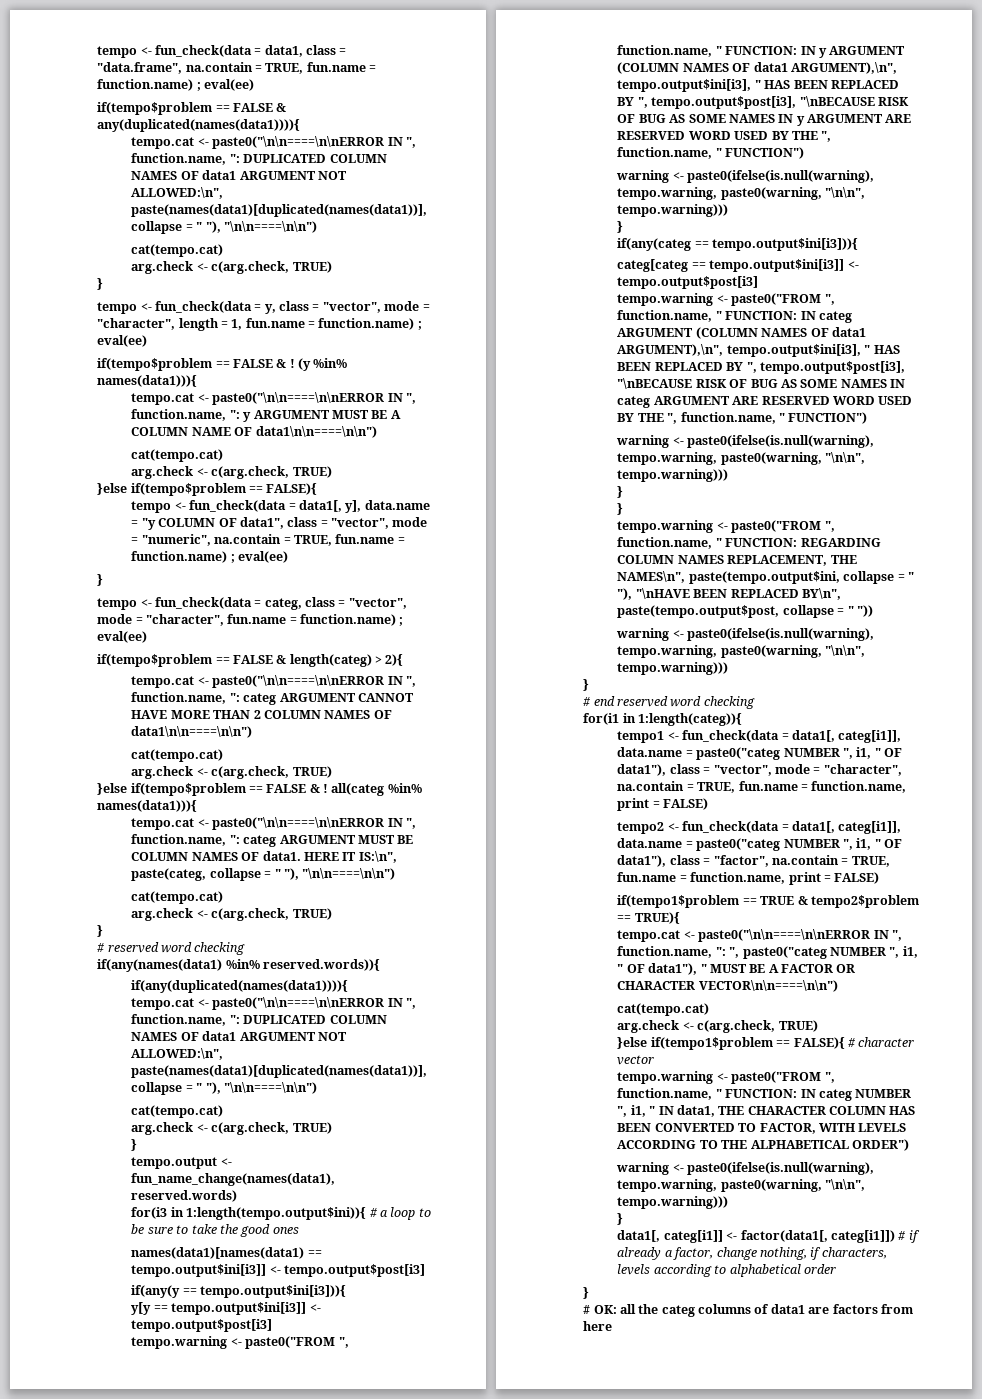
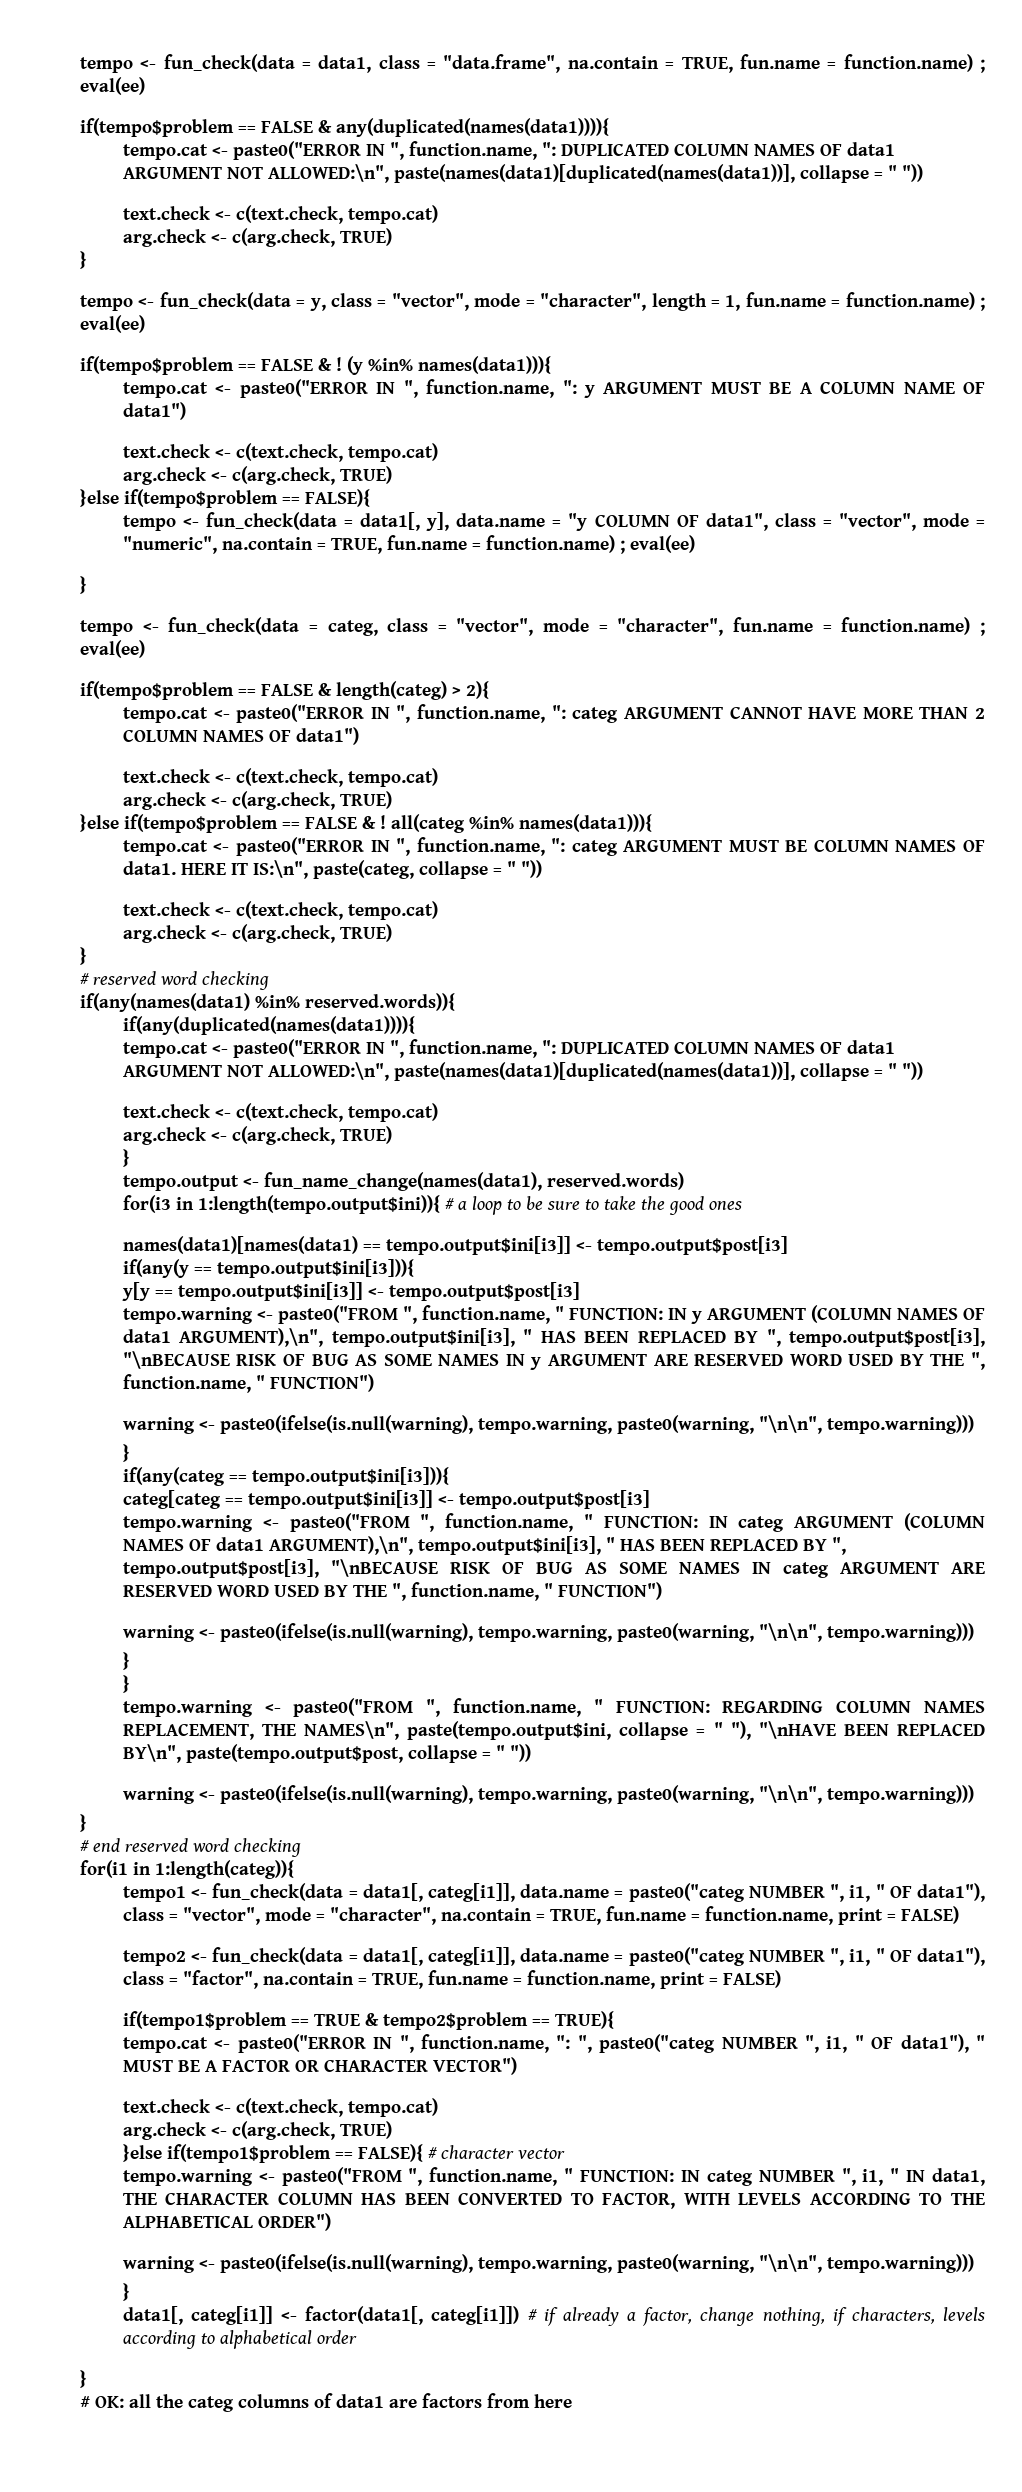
[212,136,385,149] paste0("\n\n====\n\nERROR -> [232,141,361,160] paste0("ERROR
[205,221,317,233] [131,244,224,257] "), "\n\n====\n\n") // cat(tempo.cat) -> [901,164,923,182] [122,205,438,224] ")) // text.check <- c(text.check, tempo.cat)
[212,392,385,405] paste0("\n\n====\n\nERROR -> [239,379,368,398] paste0("ERROR
[255,426,377,438] [131,449,224,462] data1\n\n====\n\n") // cat(tempo.cat) -> [122,402,186,420] [122,443,438,462] data1") // text.check <- c(text.check, tempo.cat)
[212,675,385,688] paste0("\n\n====\n\nERROR -> [236,704,365,723] paste0("ERROR
[131,726,253,738] [131,749,224,762] data1\n\n====\n\n") // cat(tempo.cat) -> [295,727,359,745] [122,768,438,787] data1") // text.check <- c(text.check, tempo.cat)
[212,817,385,830] paste0("\n\n====\n\nERROR -> [235,837,364,856] paste0("ERROR
[283,868,396,880] [131,891,224,904] "), "\n\n====\n\n") // cat(tempo.cat) -> [520,860,542,878] [122,901,438,920] ")) // text.check <- c(text.check, tempo.cat)
[212,997,385,1010] paste0("\n\n====\n\nERROR -> [232,1039,361,1058] paste0("ERROR
[205,1082,317,1094] [131,1105,224,1118] "), "\n\n====\n\n") // cat(tempo.cat) -> [901,1062,923,1080] [122,1103,438,1122] ")) // text.check <- c(text.check, tempo.cat)
[698,929,871,942] paste0("\n\n====\n\nERROR -> [237,2034,366,2053] paste0("ERROR
[698,980,838,992] [617,1003,710,1016] VECTOR\n\n====\n\n") // cat(tempo.cat) -> [432,2057,517,2075] [122,2098,438,2117] VECTOR") // text.check <- c(text.check, tempo.cat)

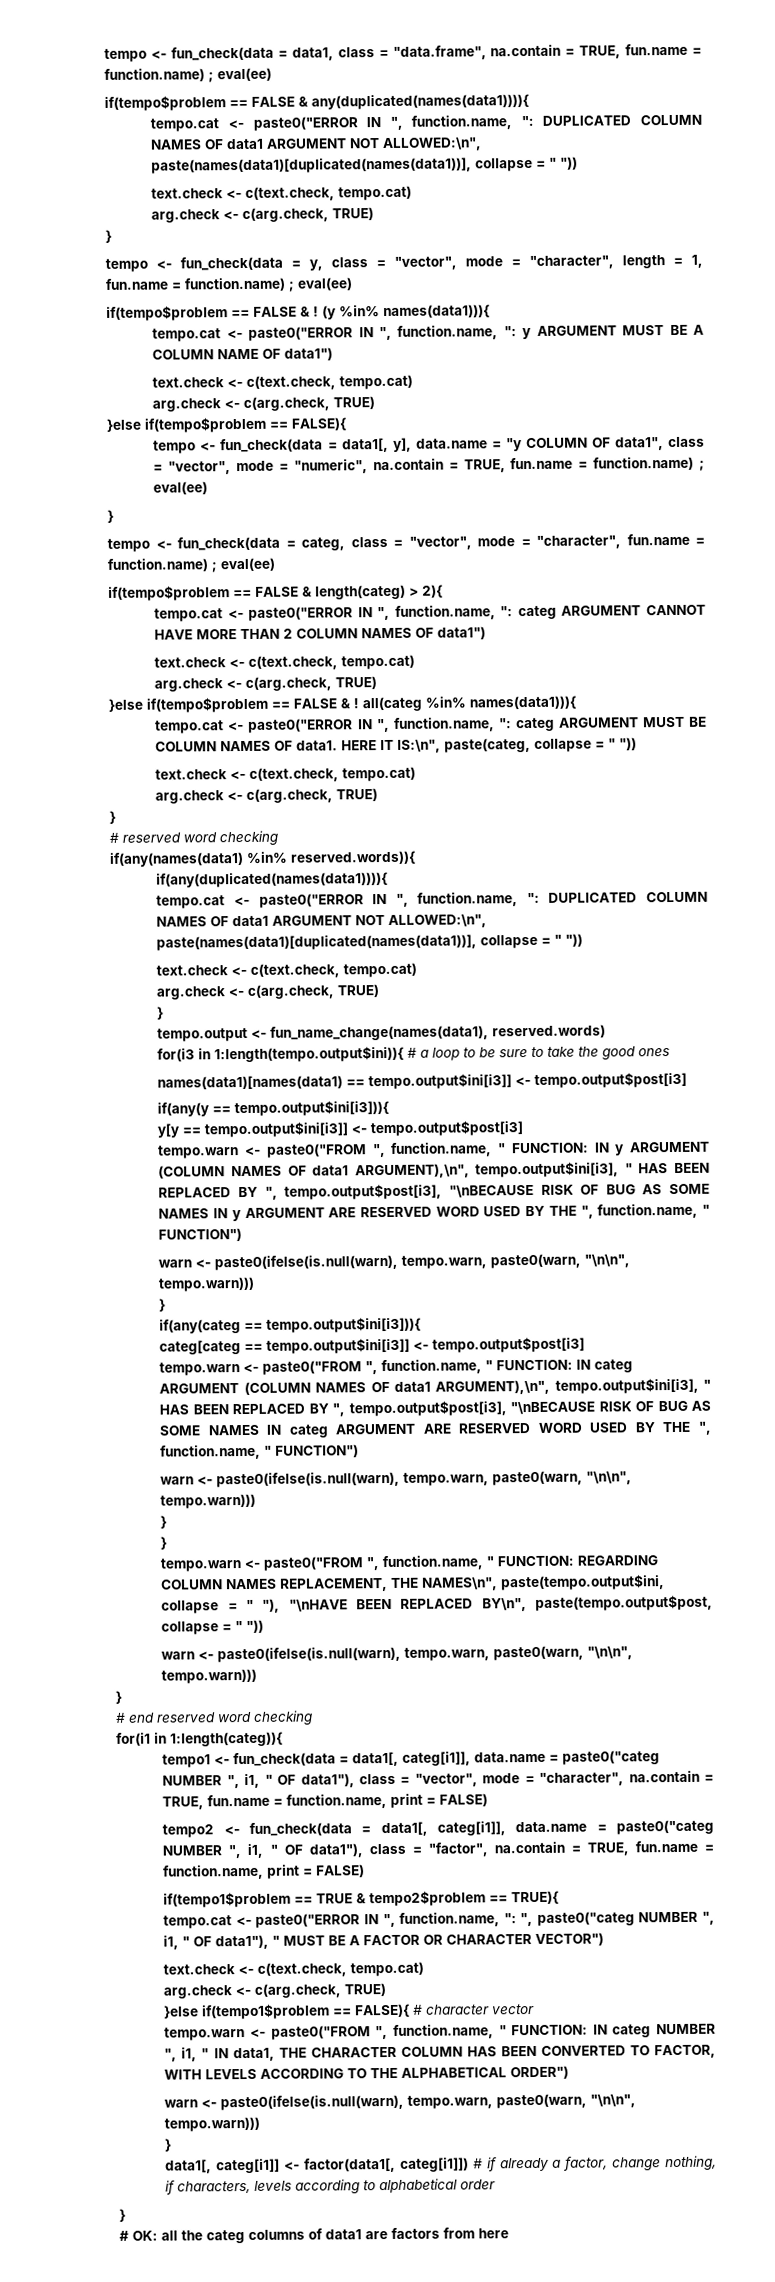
[122,1307,253,1324] tempo.warning -> [158,1145,240,1159] tempo.warn
[122,1415,974,1434] warning <- paste0(ifelse(is.null(warning), tempo.warning, paste0(warning, "\n\n", tempo.warning))) -> [158,1253,631,1271] [158,1276,256,1292] warn <- paste0(ifelse(is.null(warn), tempo.warn, paste0(warn, "\n\n", tempo.warn)))
[122,1515,253,1532] tempo.warning -> [159,1362,241,1376] tempo.warn
[122,1623,974,1642] warning <- paste0(ifelse(is.null(warning), tempo.warning, paste0(warning, "\n\n", tempo.warning))) -> [160,1470,633,1488] [160,1493,257,1509] warn <- paste0(ifelse(is.null(warn), tempo.warn, paste0(warn, "\n\n", tempo.warn)))
[122,1700,253,1717] tempo.warning -> [160,1558,242,1572] tempo.warn
[122,1785,974,1804] warning <- paste0(ifelse(is.null(warning), tempo.warning, paste0(warning, "\n\n", tempo.warning))) -> [161,1645,634,1663] [161,1668,258,1684] warn <- paste0(ifelse(is.null(warn), tempo.warn, paste0(warn, "\n\n", tempo.warn)))
[122,2169,253,2186] tempo.warning -> [164,2027,246,2041] tempo.warn
[122,2254,974,2273] warning <- paste0(ifelse(is.null(warning), tempo.warning, paste0(warning, "\n\n", tempo.warning))) -> [164,2093,637,2111] [164,2116,261,2132] warn <- paste0(ifelse(is.null(warn), tempo.warn, paste0(warn, "\n\n", tempo.warn)))

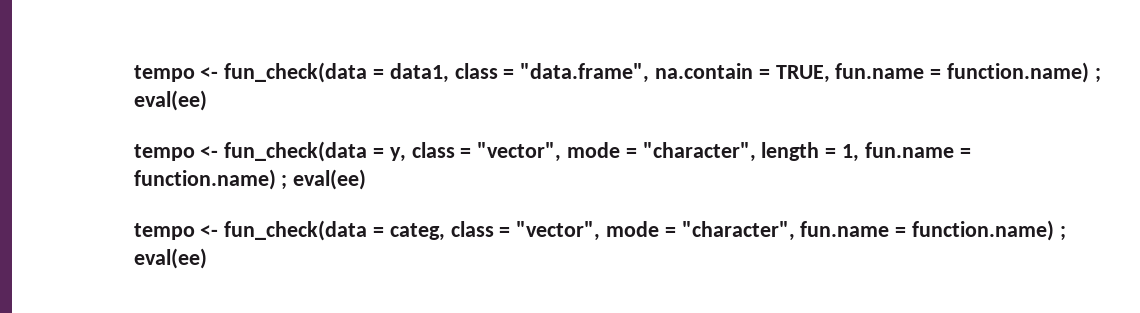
[104,93,530,111] [150,114,702,132] [151,137,483,152] [151,156,579,174] [151,185,413,201] [151,207,375,223] [105,229,113,243] // if(tempo$problem == FALSE & any(duplicated(names(data1)))){ // tempo.cat <- paste0("ERROR IN ", function.name, ": DUPLICATED COLUMN NAMES OF data1 ARGUMENT NOT ALLOWED:\n", paste(names(data1)[duplicated(names(data1))], collapse = " ")) // text.check <- c(text.check, tempo.cat) // arg.check <- c(arg.check, TRUE) // } -> (207, 100) none
[106,304,491,321] [152,324,705,342] [152,347,334,361] [152,374,414,390] [152,396,376,412] [106,416,348,433] [153,436,705,454] [153,456,705,475] [153,481,209,495] [107,509,115,523] // if(tempo$problem == FALSE & ! (y %in% names(data1))){ // tempo.cat <- paste0("ERROR IN ", function.name, ": y ARGUMENT MUST BE A COLUMN NAME OF data1") // text.check <- c(text.check, tempo.cat) // arg.check <- c(arg.check, TRUE) // }else if(tempo$problem == FALSE){ // tempo <- fun_check(data = data1[, y], data.name = "y COLUMN OF data1", class = "vector", mode = "numeric", na.contain = TRUE, fun.name = function.name) ; eval(ee) // } -> (367, 179) none
[108,584,444,601] [154,604,706,622] [154,626,487,640] [154,654,416,670] [154,676,378,692] [108,695,577,713] [155,716,707,734] [155,737,638,753] [155,766,417,782] [155,788,379,804] [109,810,117,824] [109,830,279,846] [109,850,417,867] [156,871,389,888] [156,891,708,909] [156,914,488,928] [156,933,584,951] [156,962,418,978] [156,984,380,1000] [157,1006,165,1020] [157,1024,607,1042] [157,1045,671,1063] [157,1071,688,1090] [157,1099,390,1117] [157,1120,524,1138] [158,1141,711,1159] [158,1161,711,1179] [158,1183,710,1200] [158,1203,711,1222] [158,1228,243,1242] [158,1253,631,1271] [158,1276,256,1292] [159,1298,167,1312] [159,1316,422,1334] [159,1336,586,1355] [159,1359,634,1376] [159,1377,712,1396] [159,1400,711,1417] [159,1421,712,1438] [160,1444,360,1460] [160,1470,633,1488] [160,1493,257,1509] [160,1515,168,1529] [160,1536,168,1550] [160,1555,659,1572] [161,1574,666,1592] [161,1594,713,1614] [161,1619,265,1635] [161,1645,634,1663] [161,1668,258,1684] [115,1690,123,1704] [115,1710,314,1725] [116,1731,284,1747] [162,1750,661,1768] [162,1770,714,1789] [162,1793,489,1810] [162,1819,714,1838] [162,1840,715,1859] [163,1864,366,1880] [163,1890,560,1908] [163,1911,715,1929] [163,1932,605,1950] [163,1961,425,1977] [163,1983,387,1999] [164,2003,536,2020] [164,2023,716,2041] [164,2044,716,2062] [164,2065,570,2080] [164,2093,637,2111] [164,2116,261,2132] [164,2138,173,2152] [165,2155,718,2174] [165,2178,497,2195] [119,2208,127,2222] [119,2227,510,2244] // if(tempo$problem == FALSE & length(categ) > 2){ // tempo.cat <- paste0("ERROR IN ", function.name, ": categ ARGUMENT CANNOT HAVE MORE THAN 2 COLUMN NAMES OF data1") // text.check <- c(text.check, tempo.cat) // arg.check <- c(arg.check, TRUE) // }else if(tempo$problem == FALSE & ! all(categ %in% names(data1))){ // tempo.cat <- paste0("ERROR IN ", function.name, ": categ ARGUMENT MUST BE COLUMN NAMES OF data1. HERE IT IS:\n", paste(categ, collapse = " ")) // text.check <- c(text.check, tempo.cat) // arg.check <- c(arg.check, TRUE) // } // # reserved word checking // if(any(names(data1) %in% reserved.words)){ // if(any(duplicated(names(data1)))){ // tempo.cat <- paste0("ERROR IN ", function.name, ": DUPLICATED COLUMN NAMES OF data1 ARGUMENT NOT ALLOWED:\n", paste(names(data1)[duplicated(names(data1))], collapse = " ")) // text.check <- c(text.check, tempo.cat) // arg.check <- c(arg.check, TRUE) // } // tempo.output <- fun_name_change(names(data1), reserved.words) // for(i3 in 1:length(tempo.output$ini)){ # a loop to be sure to take the good ones // names(data1)[names(data1) == tempo.output$ini[i3]] <- tempo.output$post[i3] // if(any(y == tempo.output$ini[i3])){ // y[y == tempo.output$ini[i3]] <- tempo.output$post[i3] // tempo.warn <- paste0("FROM ", function.name, " FUNCTION: IN y ARGUMENT (COLUMN NAMES OF data1 ARGUMENT),\n", tempo.output$ini[i3], " HAS BEEN REPLACED BY ", tempo.output$post[i3], "\nBECAUSE RISK OF BUG AS SOME NAMES IN y ARGUMENT ARE RESERVED WORD USED BY THE ", function.name, " FUNCTION") // warn <- paste0(ifelse(is.null(warn), tempo.warn, paste0(warn, "\n\n", tempo.warn))) // } // if(any(categ == tempo.output$ini[i3])){ // categ[categ == tempo.output$ini[i3]] <- tempo.output$post[i3] // tempo.warn <- paste0("FROM ", function.name, " FUNCTION: IN categ ARGUMENT (COLUMN NAMES OF data1 ARGUMENT),\n", tempo.output$ini[i3], " HAS BEEN REPLACED BY ", tempo.output$post[i3], "\nBECAUSE RISK OF BUG AS SOME NAMES IN categ ARGUMENT ARE RESERVED WORD USED BY THE ", function.name, " FUNCTION") // warn <- paste0(ifelse(is.null(warn), tempo.warn, paste0(warn, "\n\n", tempo.warn))) // } // } // tempo.warn <- paste0("FROM ", function.name, " FUNCTION: REGARDING COLUMN NAMES REPLACEMENT, THE NAMES\n", paste(tempo.output$ini, collapse = " "), "\nHAVE BEEN REPLACED BY\n", paste(tempo.output$post, collapse = " ")) // warn <- paste0(ifelse(is.null(warn), tempo.warn, paste0(warn, "\n\n", tempo.warn))) // } // # end reserved word checking // for(i1 in 1:length(categ)){ // tempo1 <- fun_check(data = data1[, categ[i1]], data.name = paste0("categ NUMBER ", i1, " OF data1"), class = "vector", mode = "character", na.contain = TRUE, fun.name = function.name, print = FALSE) // tempo2 <- fun_check(data = data1[, categ[i1]], data.name = paste0("categ NUMBER ", i1, " OF data1"), class = "factor", na.contain = TRUE, fun.name = function.name, print = FALSE) // if(tempo1$problem == TRUE & tempo2$problem == TRUE){ // tempo.cat <- paste0("ERROR IN ", function.name, ": ", paste0("categ NUMBER ", i1, " OF data1"), " MUST BE A FACTOR OR CHARACTER VECTOR") // text.check <- c(text.check, tempo.cat) // arg.check <- c(arg.check, TRUE) // }else if(tempo1$problem == FALSE){ # character vector // tempo.warn <- paste0("FROM ", function.name, " FUNCTION: IN categ NUMBER ", i1, " IN data1, THE CHARACTER COLUMN HAS BEEN CONVERTED TO FACTOR, WITH LEVELS ACCORDING TO THE ALPHABETICAL ORDER") // warn <- paste0(ifelse(is.null(warn), tempo.warn, paste0(warn, "\n\n", tempo.warn))) // } // data1[, categ[i1]] <- factor(data1[, categ[i1]]) # if already a factor, change nothing, if characters, levels according to alphabetical order // } // # OK: all the categ columns of data1 are factors from here -> (207, 258) none

